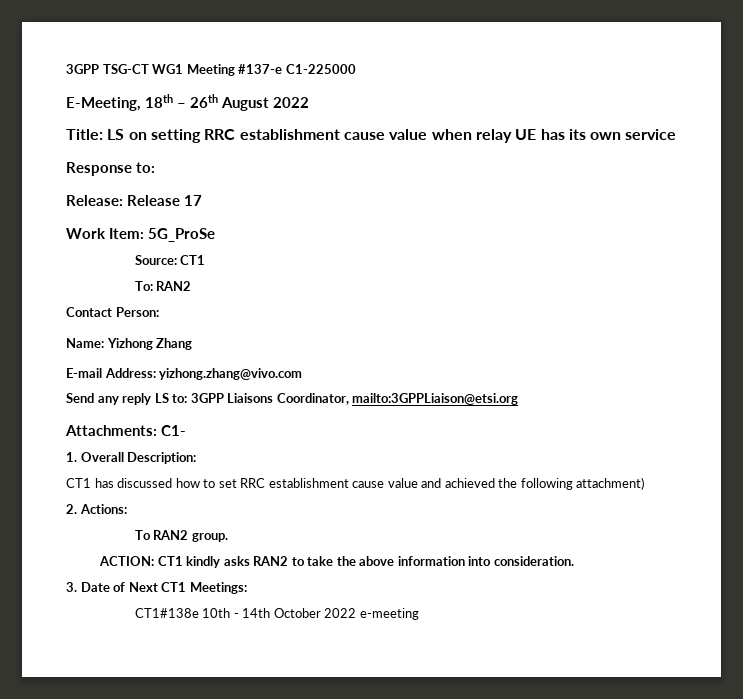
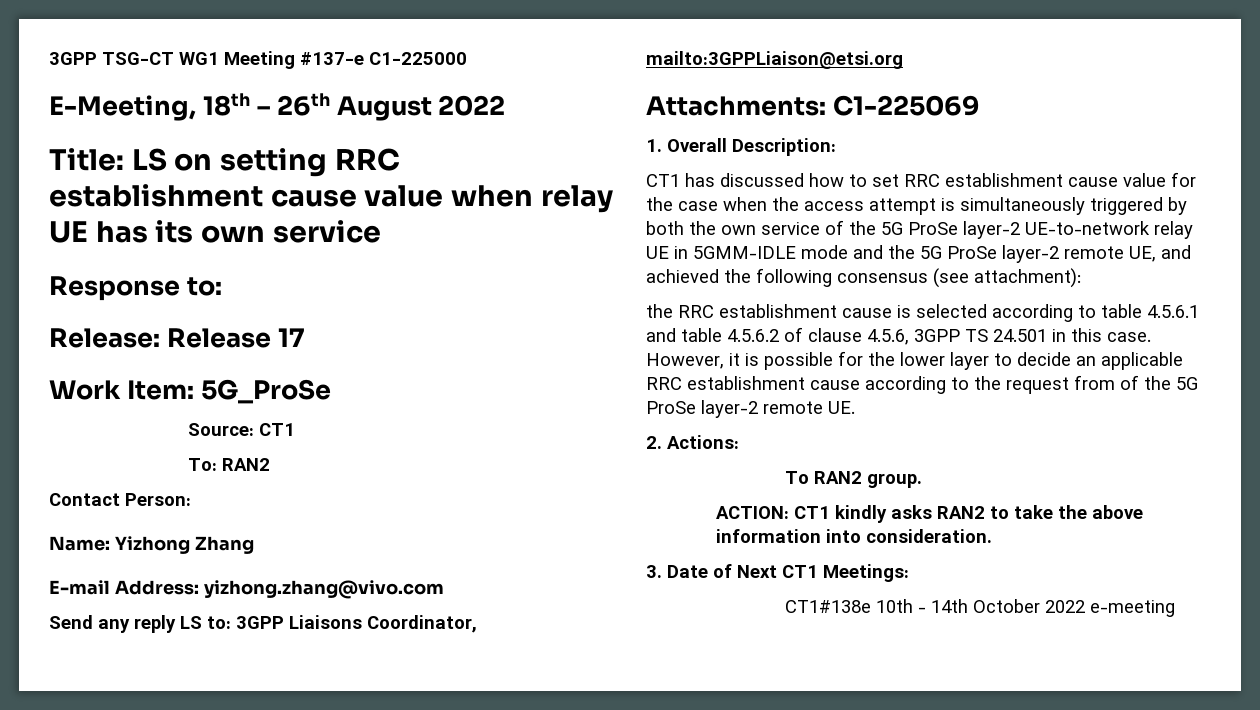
[161,425,187,436] C1- -> [832,95,980,116] C1-225069
[421,477,645,490] and achieved the following attachment) -> [1171,172,1196,187] [646,197,1187,215] [646,220,1193,239] [646,245,1191,263] [646,268,1081,288] [646,304,1199,322] [646,327,1151,345] [646,351,1183,370] [646,375,1198,394] [646,400,855,418] for the case when the access attempt is simultaneously triggered by both the own service of the 5G ProSe layer-2 UE-to-network relay UE in 5GMM-IDLE mode and the 5G ProSe layer-2 remote UE, and achieved the following consensus (see attachment): // the RRC establishment cause is selected according to table 4.5.6.1 and table 4.5.6.2 of clause 4.5.6, 3GPP TS 24.501 in this case. However, it is possible for the lower layer to decide an applicable RRC establishment cause according to the request from of the 5G ProSe layer-2 remote UE.

